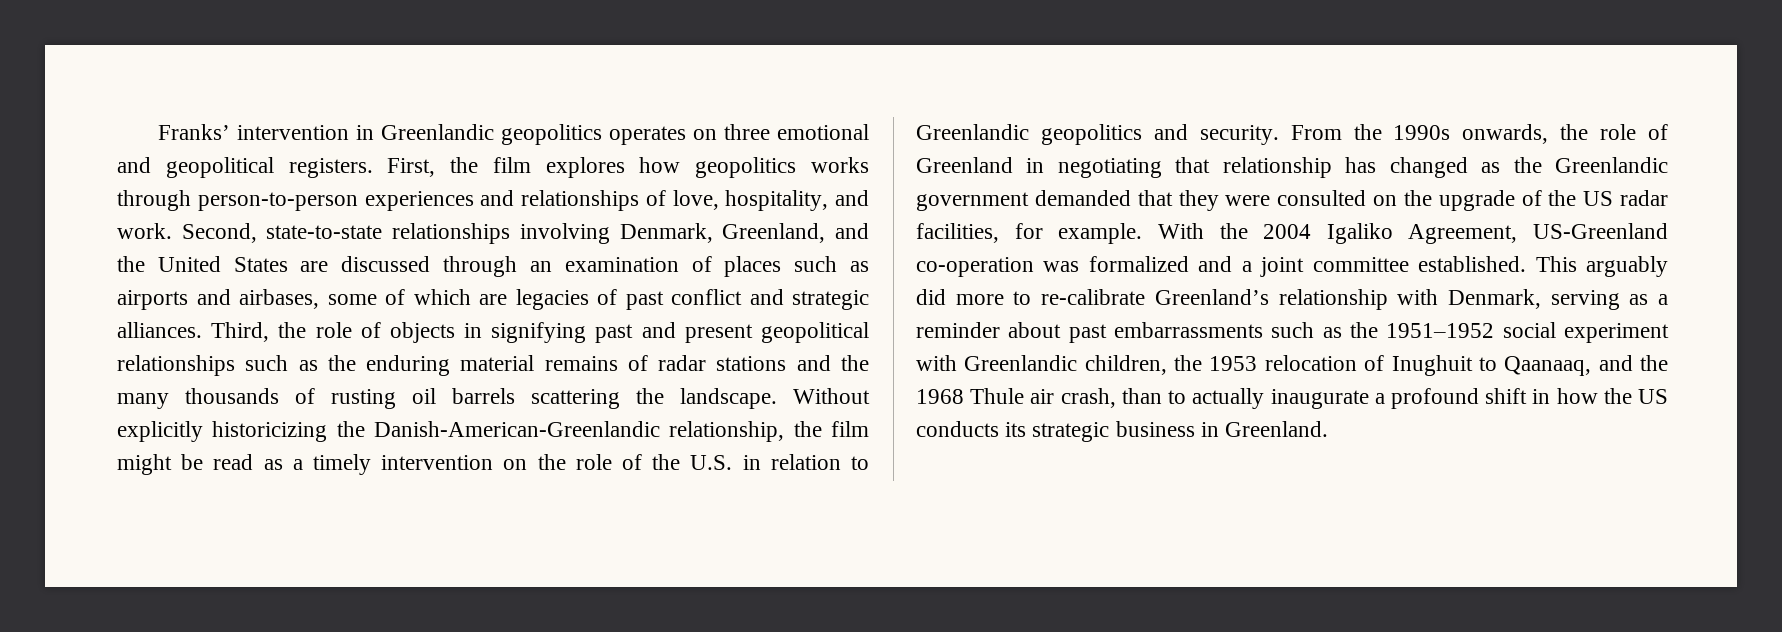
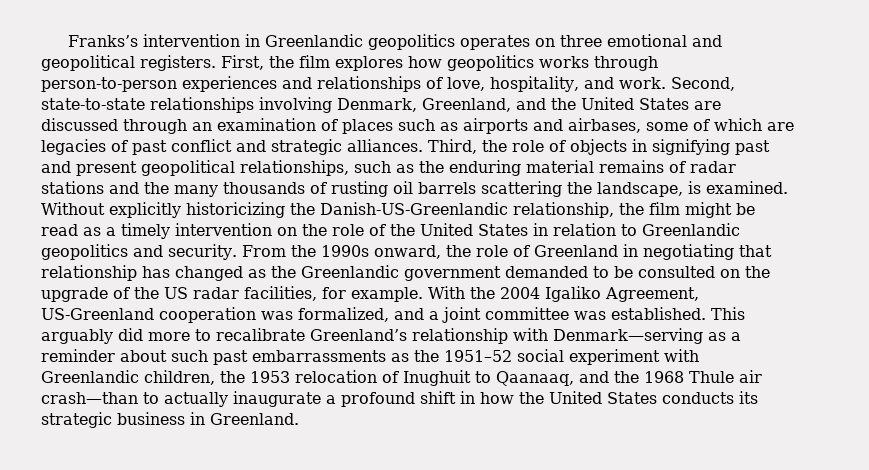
[157,124,230,140] Franks’ -> [68,35,139,47] Franks’s
[117,355,235,376] relationships -> [240,160,349,176] relationships,
[680,388,777,409] landscape. -> [597,181,788,197] landscape, is examined.
[374,421,660,437] Danish-American-Greenlandic -> [320,202,508,215] Danish-US-Greenlandic
[690,455,733,470] U.S. -> [420,223,528,236] United States
[1462,124,1549,144] onwards, -> [373,245,441,259] onward,
[1137,190,1271,211] that they were -> [593,266,633,278] to be
[916,256,1189,277] co-operation was formalized -> [159,307,389,323] cooperation was formalized,
(1409, 264) none -> [574,311,606,320] was
[1041,289,1146,305] re-calibrate -> [216,328,305,341] recalibrate
[1447,289,1620,310] Denmark, serving -> [553,328,703,344] Denmark—serving
(1062, 330) none -> [171,350,208,362] such
[1271,322,1495,338] such as the 1951–1952 -> [391,350,512,362] as the 1951–52
[1060,388,1162,408] crash, than -> [41,392,138,404] crash—than
[1637,389,1668,404] US -> [549,391,657,404] United States

